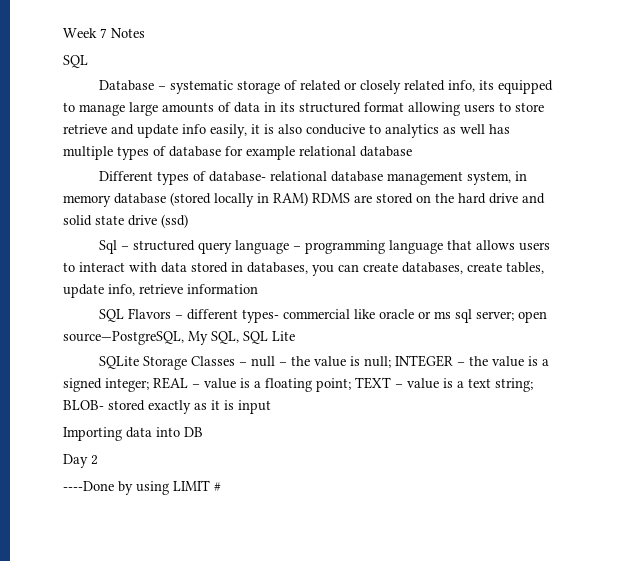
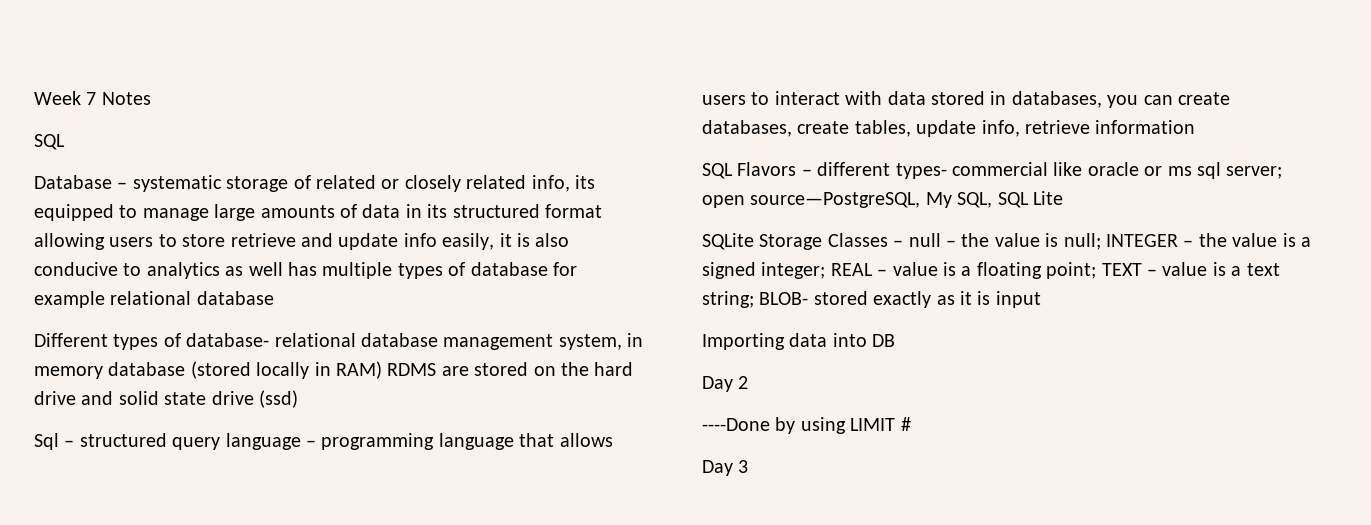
(221, 486) none -> [702,460,749,476] // Day 3

